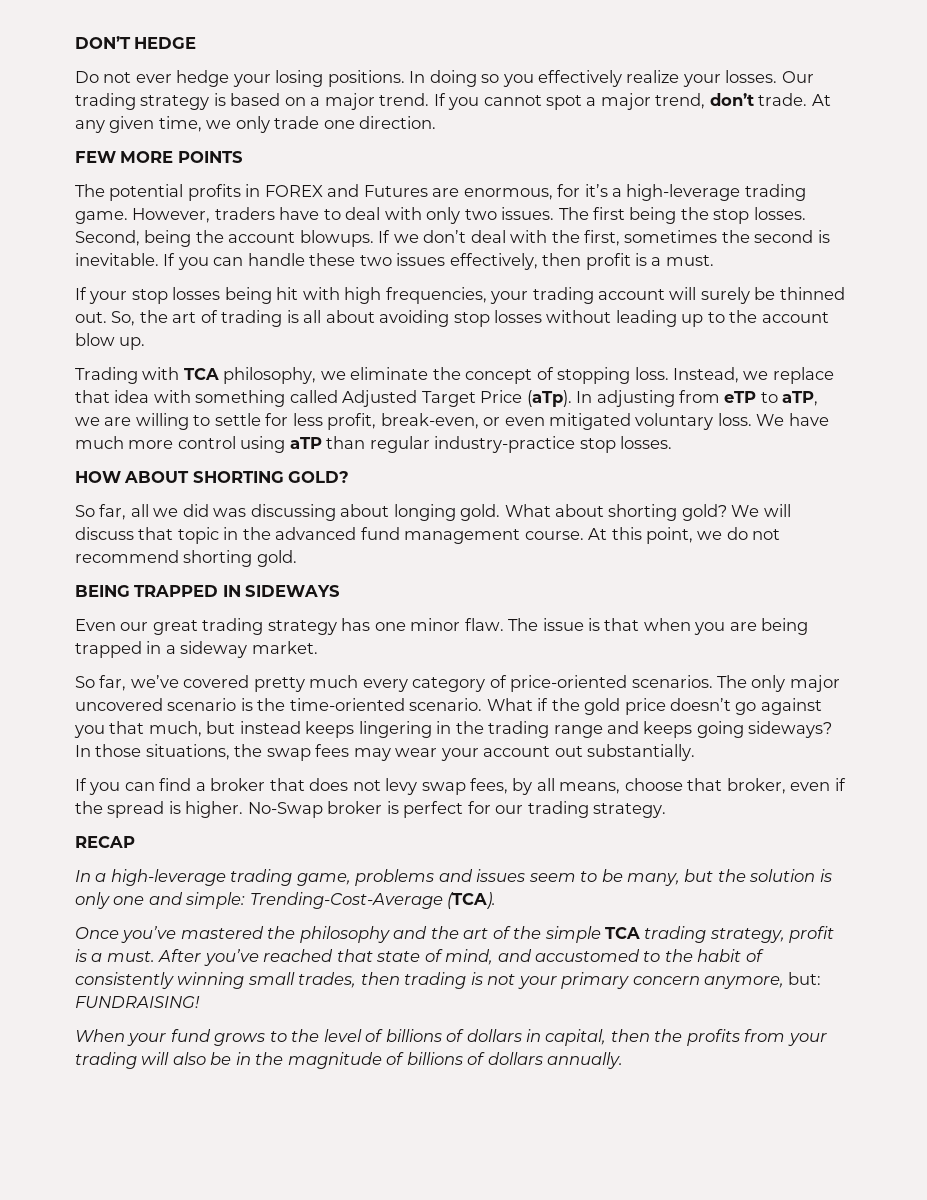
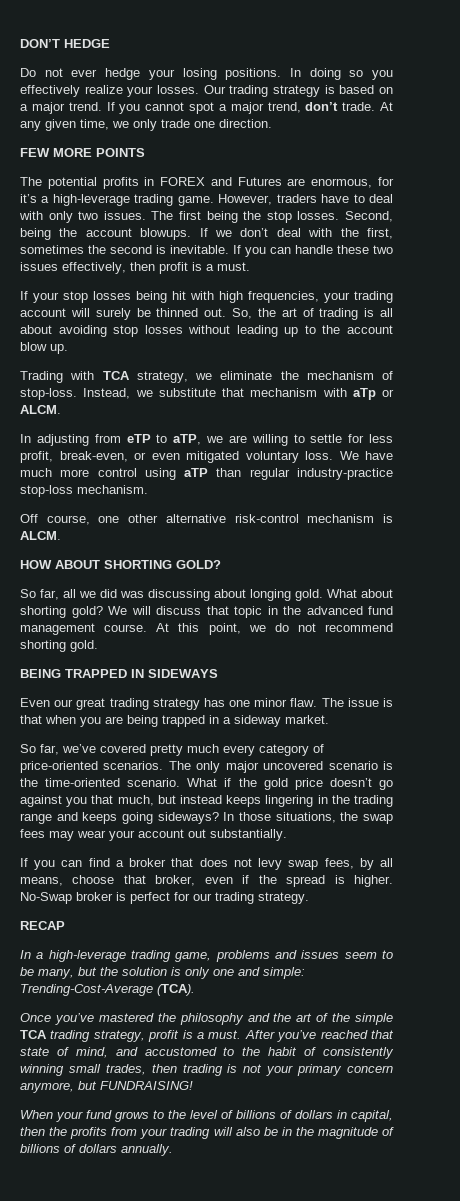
[223,367,317,384] philosophy, -> [136,371,188,383] strategy,
[465,367,834,384] [75,390,572,407] concept of stopping loss. Instead, we replace that idea with something called Adjusted Target Price (aTp). -> [306,371,393,380] [20,388,394,400] [20,405,61,414] mechanism of stop-loss. Instead, we substitute that mechanism with aTp or ALCM. //
[579,436,673,453] stop losses. -> [20,485,148,497] [20,514,394,525] [20,531,61,540] stop-loss mechanism. // Off course, one other alternative risk-control mechanism is ALCM.
[788,972,822,985] but: -> [78,1081,97,1090] but

